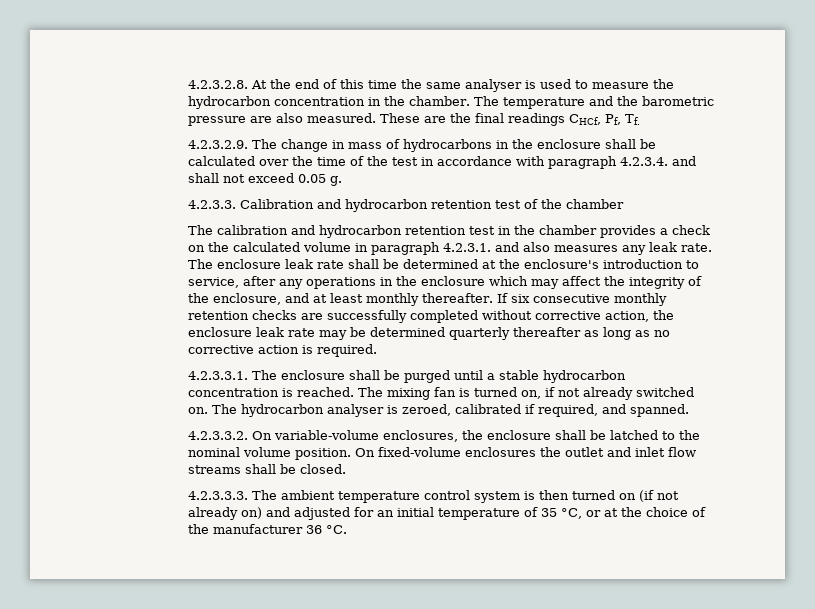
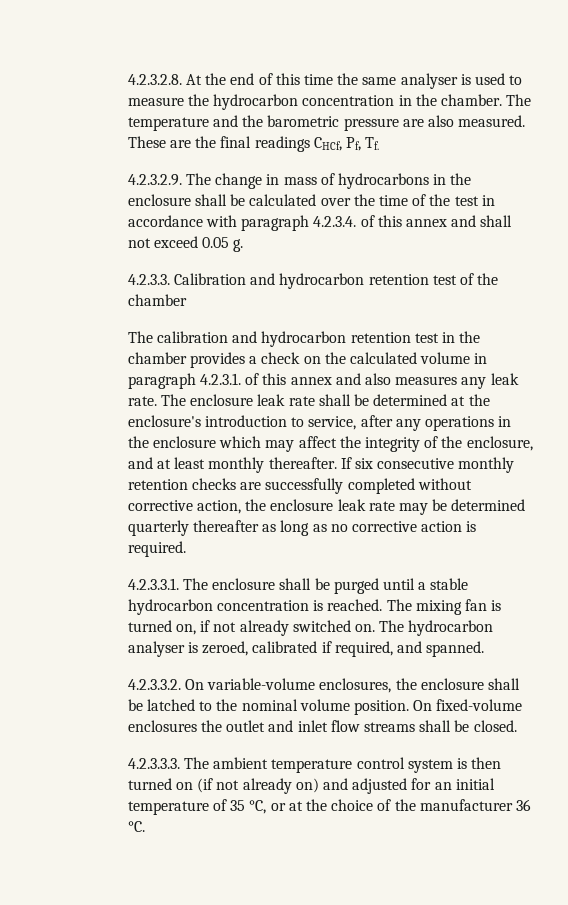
(668, 161) none -> [360,215,447,227] of this annex
(491, 247) none -> [245,373,332,385] of this annex

